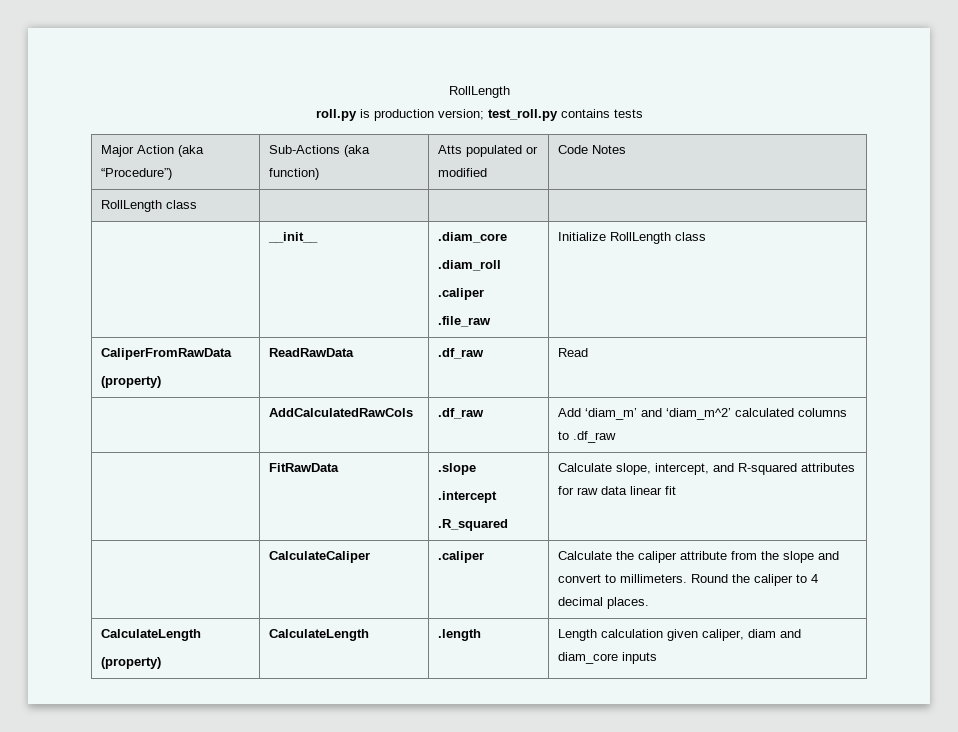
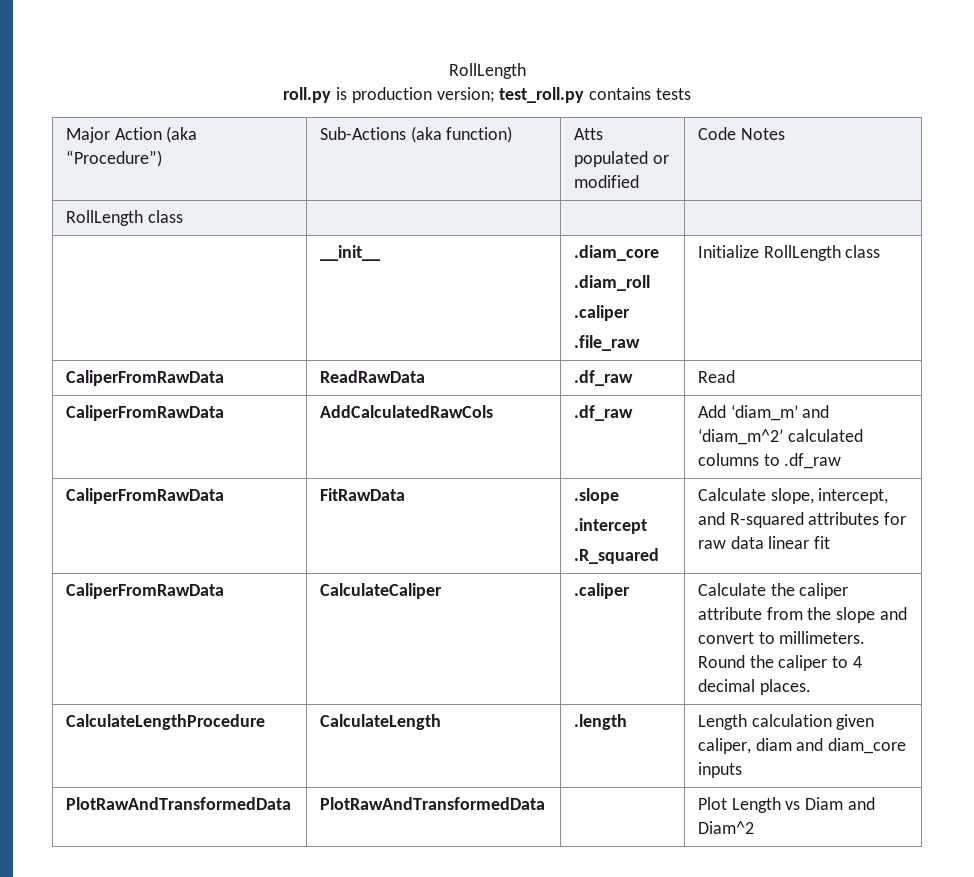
[101,376,162,388] // (property) -> (224, 378) none
(589, 352) none -> [65,405,224,421] CaliperFromRawData
(617, 437) none -> [65,488,224,504] CaliperFromRawData
(677, 490) none -> [65,583,224,599] CaliperFromRawData
[101,629,202,641] [101,657,162,669] CalculateLength // (property) -> [65,714,265,730] CalculateLengthProcedure
(658, 658) none -> [65,797,291,810] [319,797,545,810] [697,797,875,813] [697,821,754,834] // PlotRawAndTransformedData | PlotRawAndTransformedData | | Plot Length vs Diam and Diam^2

